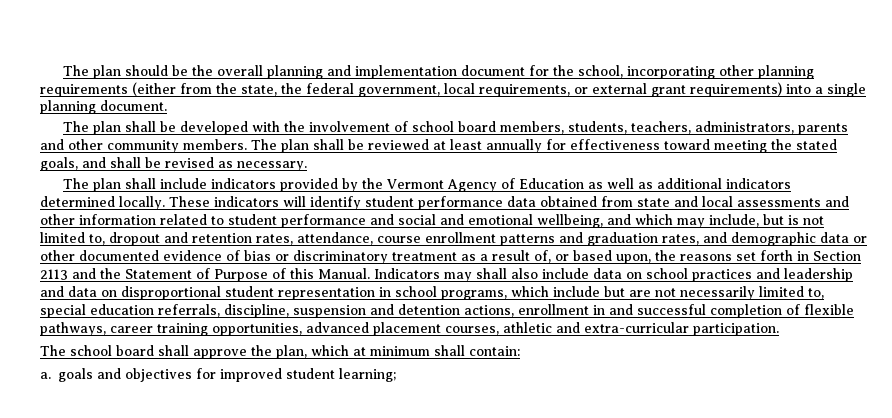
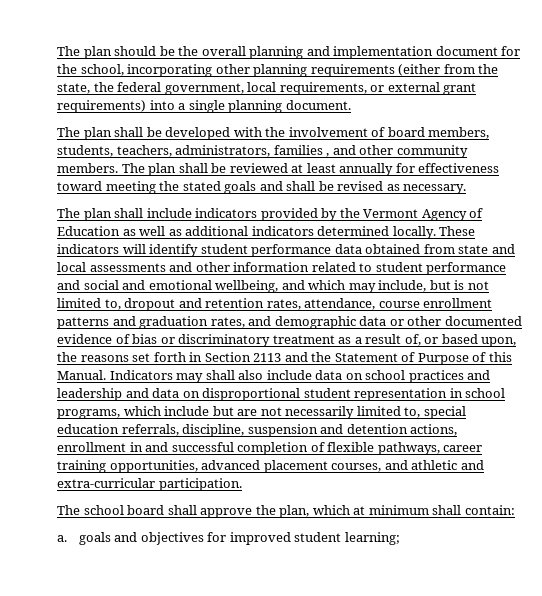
[412,121,455,132] school -> (386, 132) none
[798,123,849,135] parents -> [273,145,330,157] families ,
[40,157,78,171] goals, -> [224,181,257,194] goals
(499, 330) none -> [384,460,408,470] and

